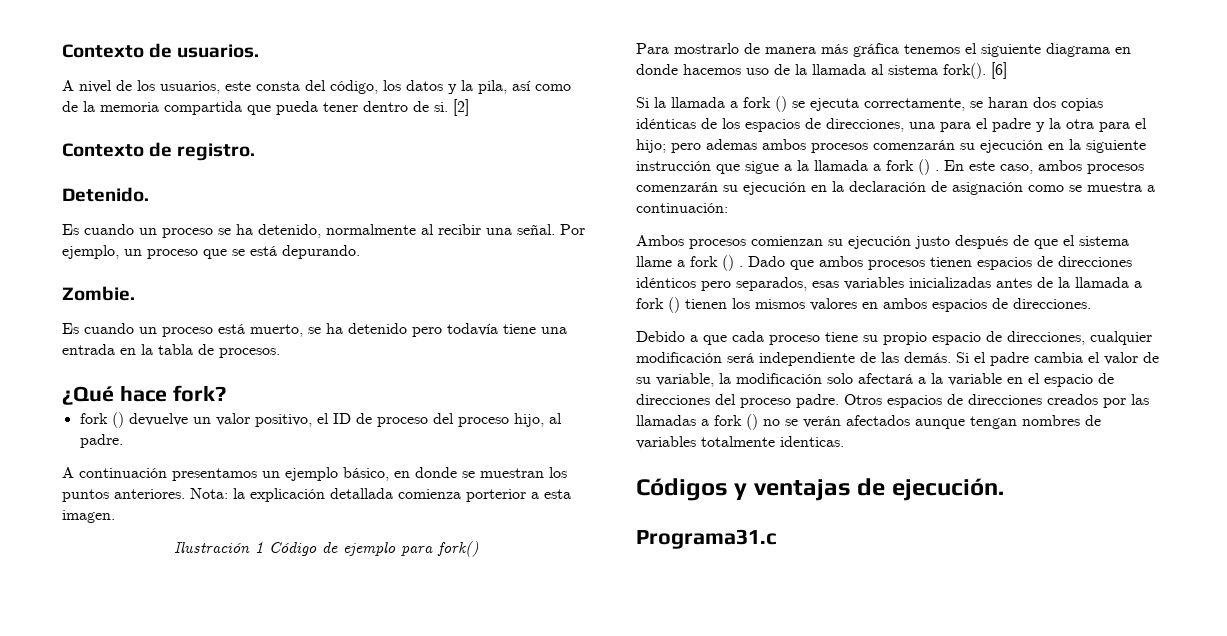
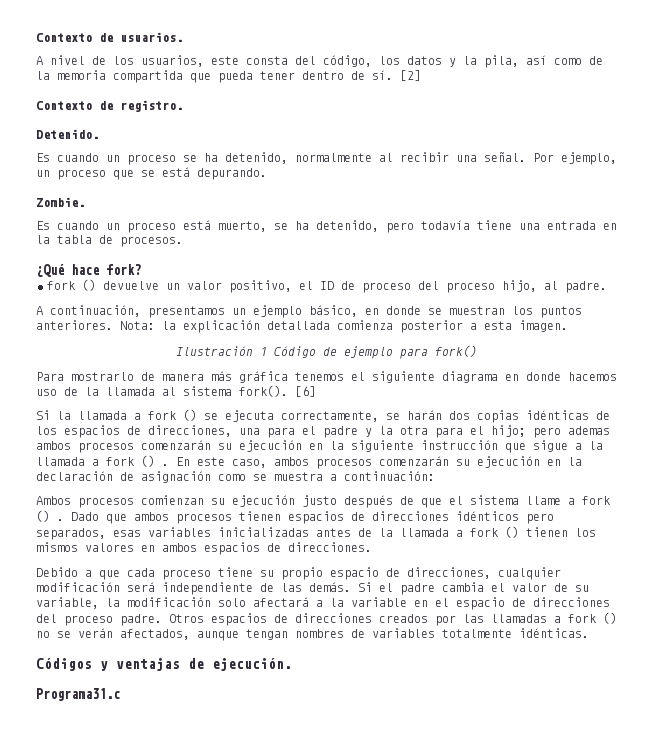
[434,102,448,112] si. -> [372,70,393,80] sí.
[348,323,407,334] detenido -> [316,220,379,232] detenido,
[79,468,167,478] continuación -> [50,305,141,317] continuación,
[466,489,526,502] porterior -> [400,320,463,333] posterior
[988,97,1028,108] haran -> [407,410,442,420] harán
[846,415,910,426] afectados -> [120,629,190,640] afectados,
[780,436,844,447] identicas. -> [519,628,589,638] idénticas.

